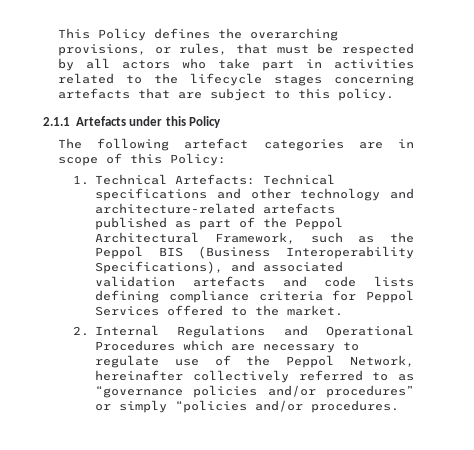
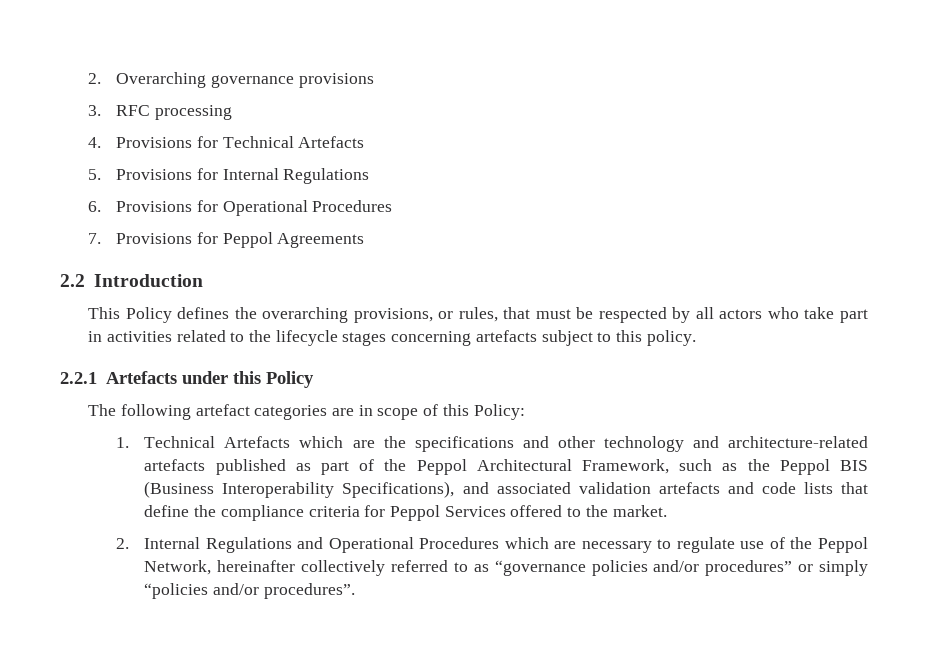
(58, 33) none -> [88,72,374,88] [88,105,232,120] [88,136,365,148] [88,168,370,184] [88,200,393,216] [88,232,365,248] [60,274,203,287] 2. Overarching governance provisions // 3. RFC processing // 4. Provisions for Technical Artefacts // 5. Provisions for Internal Regulations // 6. Provisions for Operational Procedures // 7. Provisions for Peppol Agreements // 2.2 Introduction //
[138,88,203,99] that are -> (537, 336) none
[43,117,70,126] 2.1.1 -> [60,372,97,384] 2.2.1
[175,174,336,185] Artefacts: Technical -> [224,436,406,448] Artefacts which are the
[95,290,160,303] defining -> [841,482,869,494] [144,505,217,517] that define the
[311,400,400,413] procedures. -> [263,583,355,599] procedures”.

